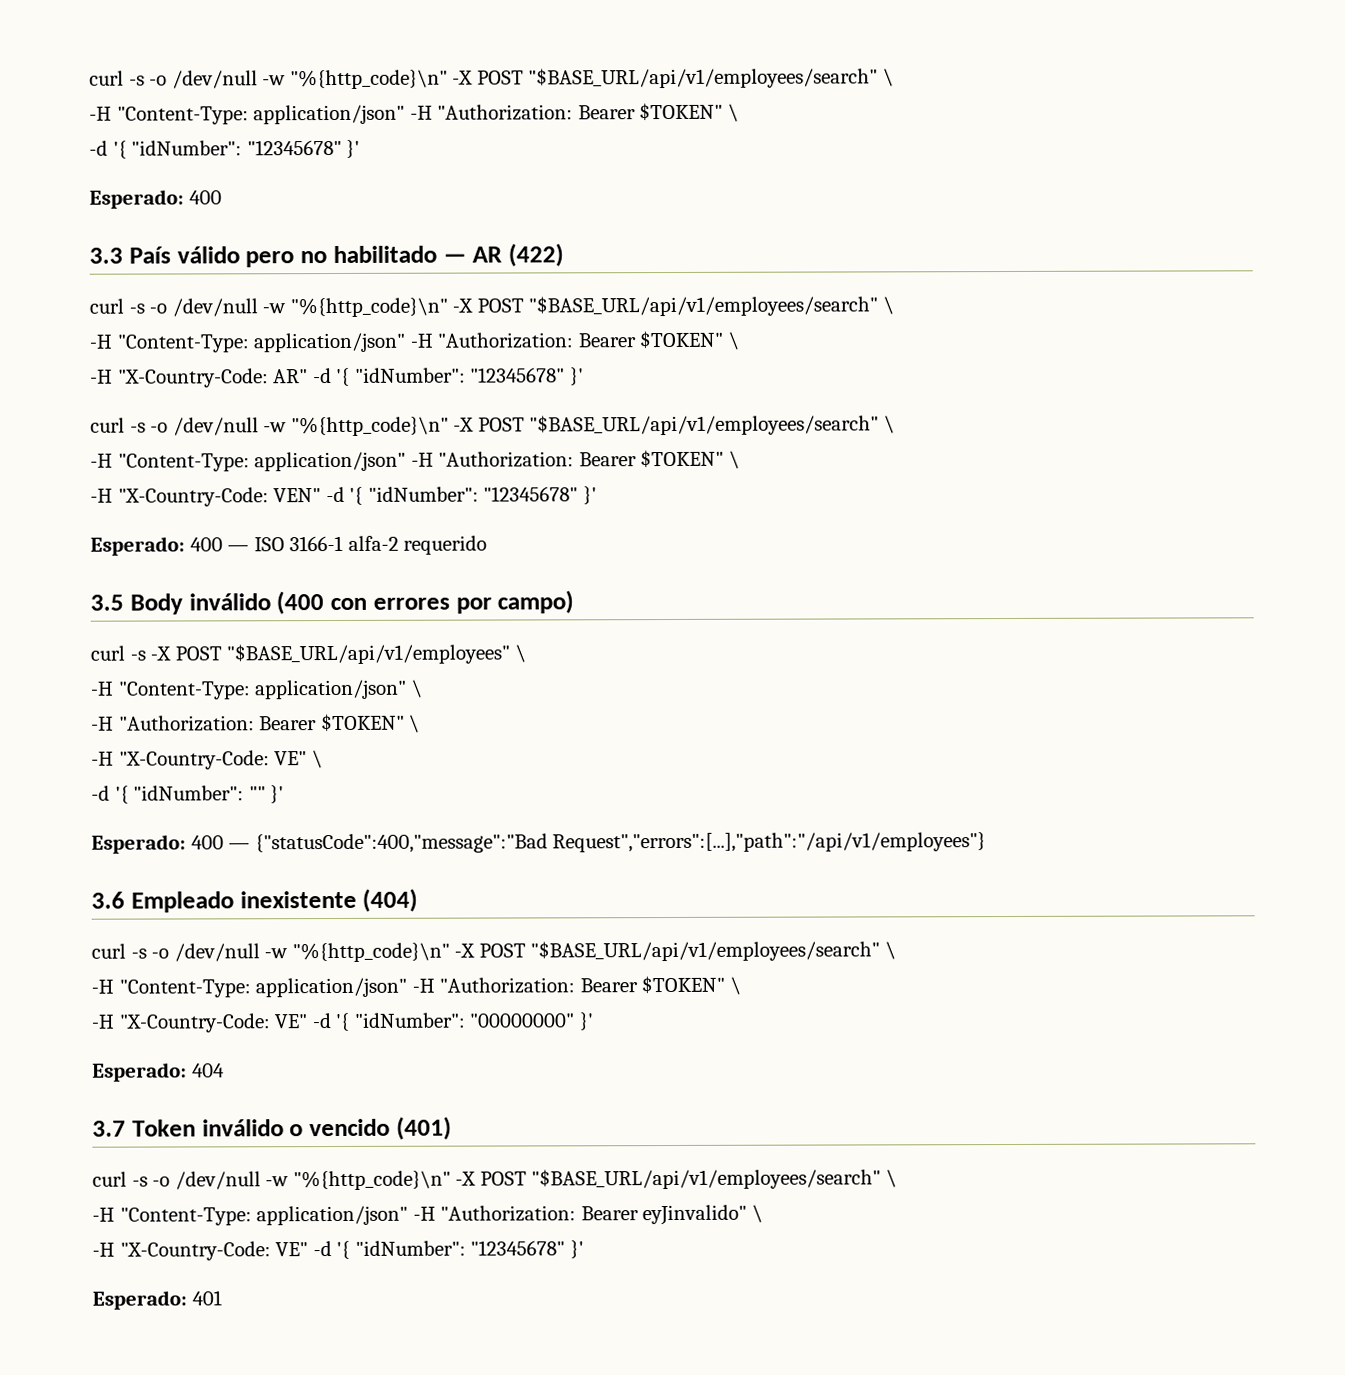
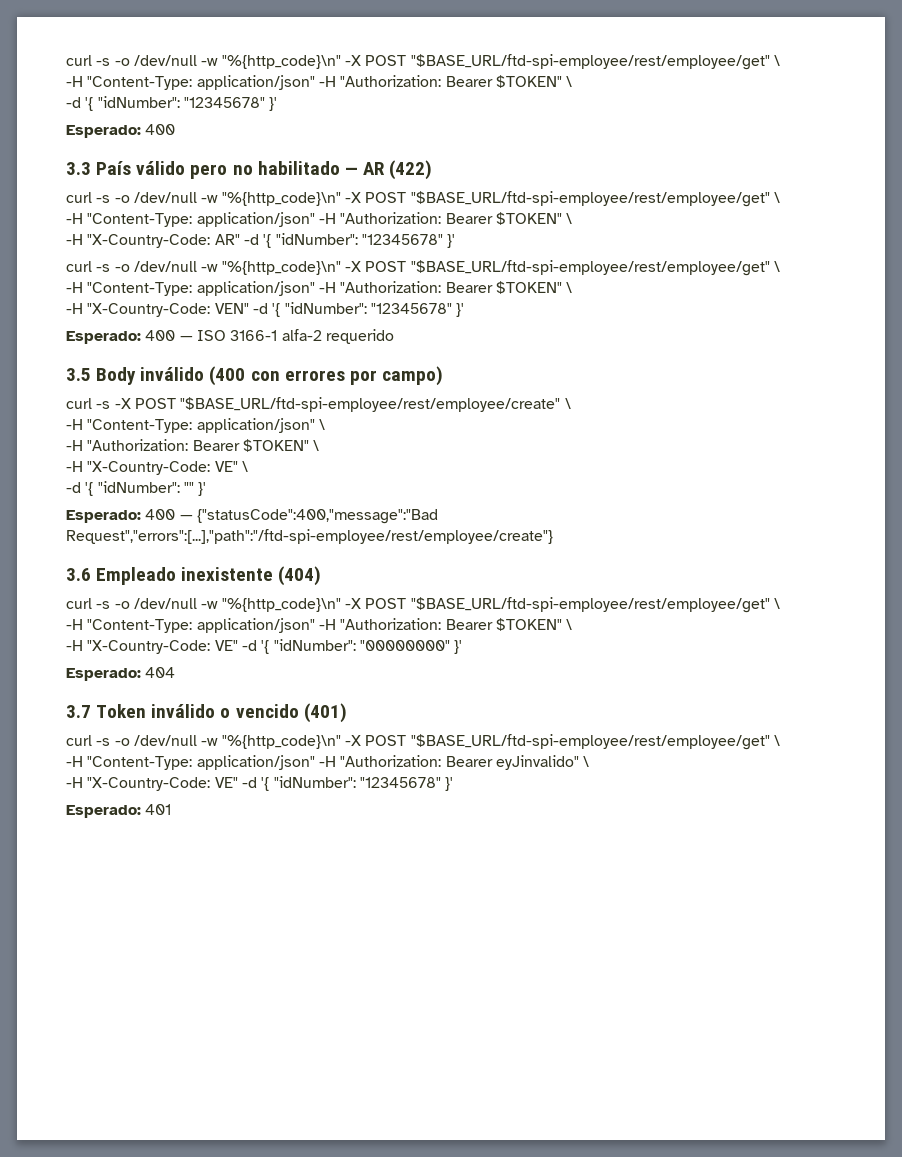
[89,67,879,90] curl -s -o /dev/null -w "%{http_code}\n" -X POST "$BASE_URL/api/v1/employees/search" -> [66,54,770,70] curl -s -o /dev/null -w "%{http_code}\n" -X POST "$BASE_URL/ftd-spi-employee/rest/employee/get"
[528,295,879,317] "$BASE_URL/api/v1/employees/search" -> [410,191,770,207] "$BASE_URL/ftd-spi-employee/rest/employee/get"
[529,414,880,436] "$BASE_URL/api/v1/employees/search" -> [410,260,770,276] "$BASE_URL/ftd-spi-employee/rest/employee/get"
[226,643,511,665] "$BASE_URL/api/v1/employees" -> [180,397,561,412] "$BASE_URL/ftd-spi-employee/rest/employee/create"
[552,832,987,853] Request","errors":[...],"path":"/api/v1/employees"} -> [66,529,553,544] Request","errors":[...],"path":"/ftd-spi-employee/rest/employee/create"}
[530,940,881,962] "$BASE_URL/api/v1/employees/search" -> [410,597,770,613] "$BASE_URL/ftd-spi-employee/rest/employee/get"
[531,1168,882,1190] "$BASE_URL/api/v1/employees/search" -> [410,734,770,750] "$BASE_URL/ftd-spi-employee/rest/employee/get"

